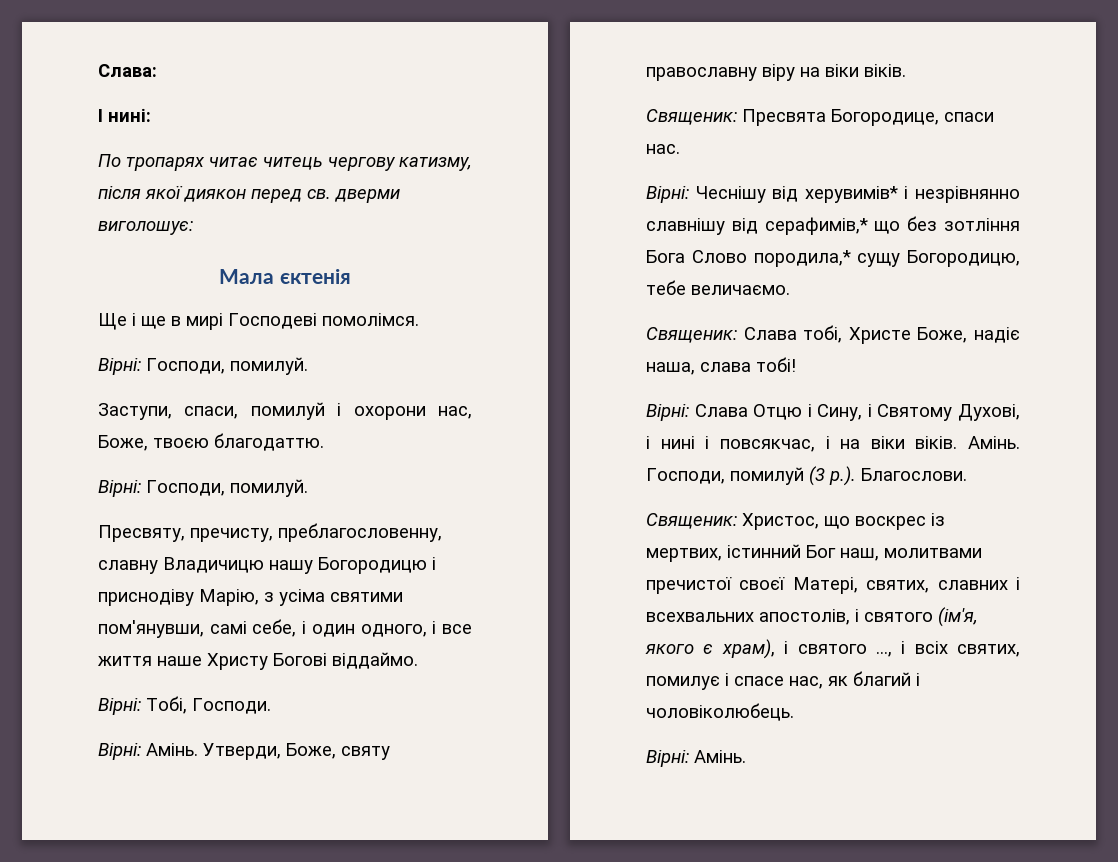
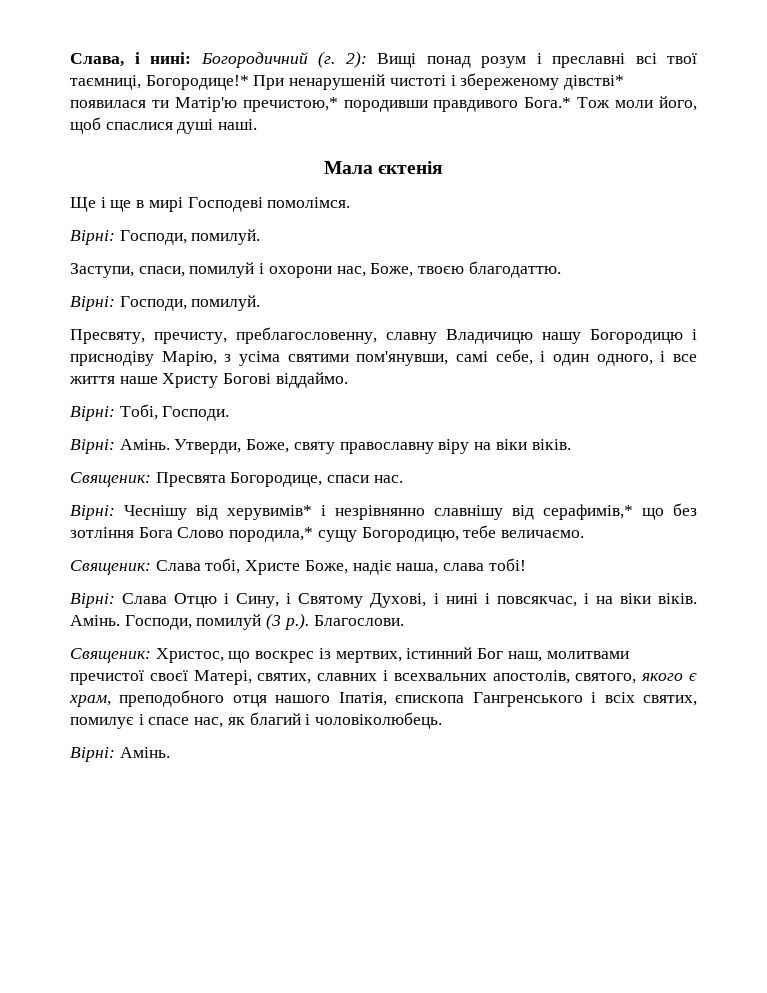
[98,64,157,77] [98,109,103,122] Слава: // І -> [70,52,140,67] Слава, і
[98,154,472,171] [98,186,400,203] [98,221,193,235] // По тропарях читає читець чергову катизму, після якої диякон перед св. дверми виголошує: -> [200,51,697,68] [70,73,625,90] [70,96,698,112] [70,117,258,134] Богородичний (г. 2): Вищі понад розум і преславні всі твої таємниці, Богородице!* При ненарушеній чистоті і збереженому дівстві* появилася ти Матір'ю пречистою,* породивши правдивого Бога.* Тож моли його, щоб спаслися душі наші.
[855,607,978,627] [645,639,892,659] і святого (ім'я, якого є храм), і святого …, -> [575,673,697,684] [69,690,583,707] святого, якого є храм, преподобного отця нашого Іпатія, єпископа Гангренського

